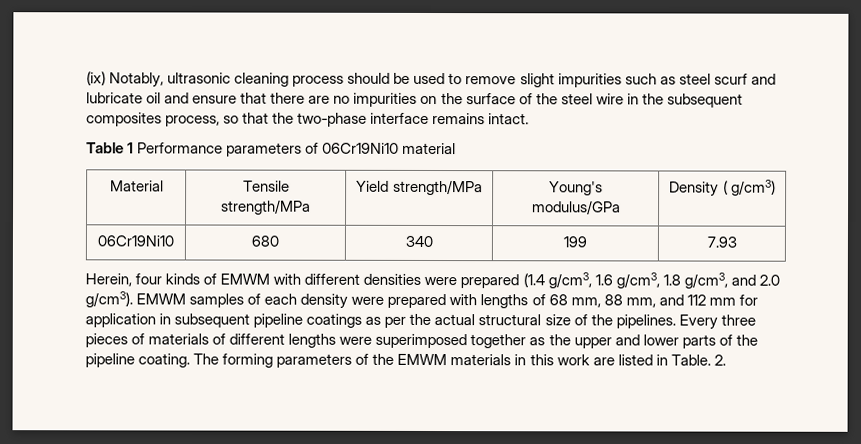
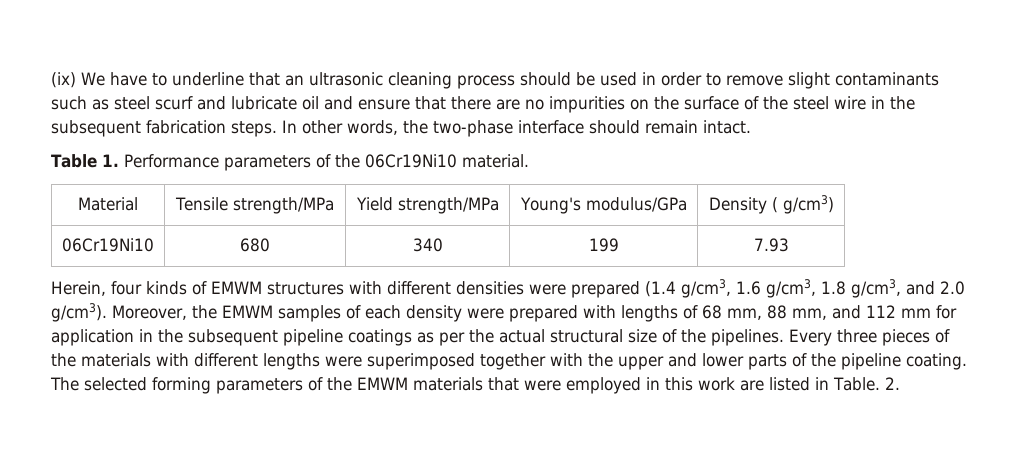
[109,72,165,88] Notably, -> [81,72,304,86] We have to underline that an
(446, 78) none -> [641,72,702,86] in order
[557,73,622,88] impurities -> [834,72,939,86] contaminants
[86,112,270,127] composites process, so that -> [146,120,398,137] fabrication steps. In other words,
[432,113,486,125] remains -> [589,120,698,134] should remain
[127,142,135,154] 1 -> [101,154,119,167] 1.
[322,142,457,155] 06Cr19Ni10 material -> [334,154,529,168] the 06Cr19Ni10 material.
(271, 279) none -> [267,282,344,295] structures
(133, 299) none -> [112,305,217,320] Moreover, the
(172, 319) none -> [158,329,183,343] the
[148,333,227,345] materials of -> [51,353,189,367] the materials with
[529,337,546,346] as -> [550,353,583,366] with
(220, 359) none -> [84,377,147,391] selected
(512, 360) none -> [488,377,641,394] that were employed

